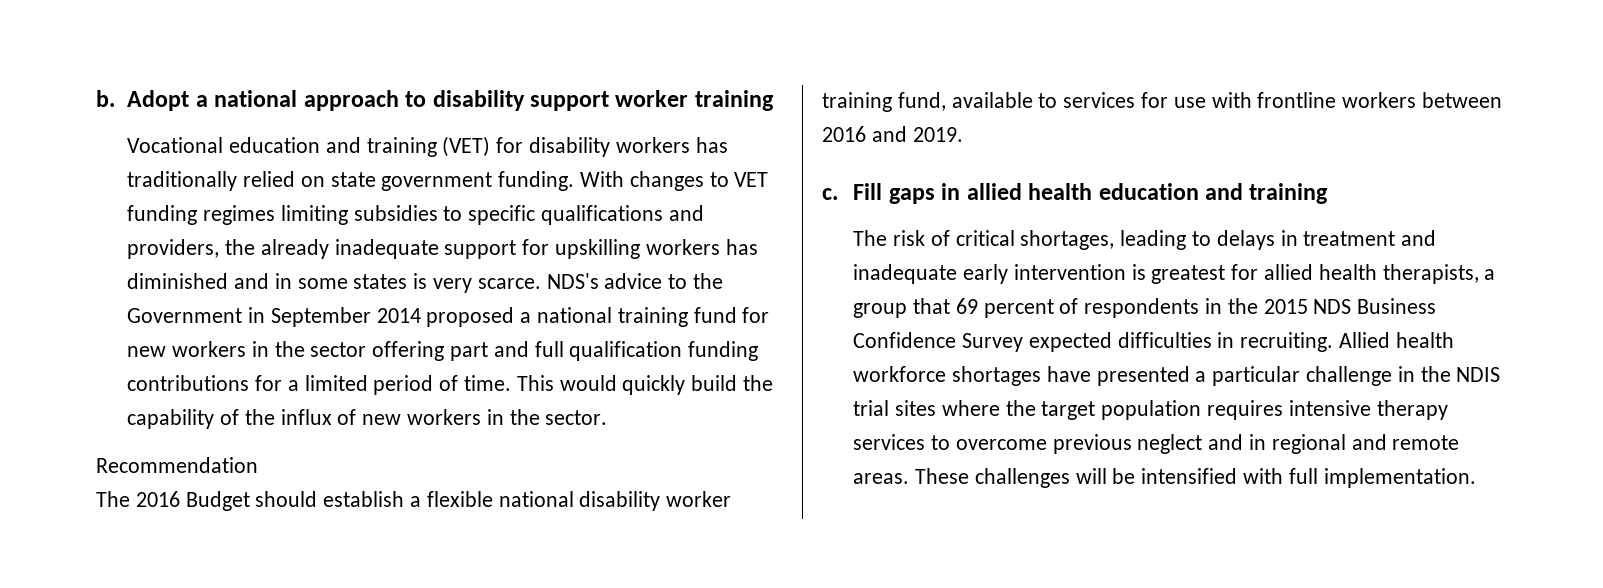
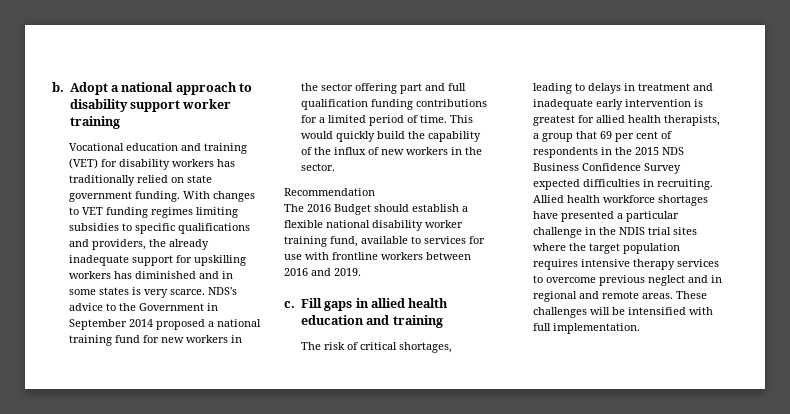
[983,299,1054,318] percent -> [614,131,658,142] per cent

